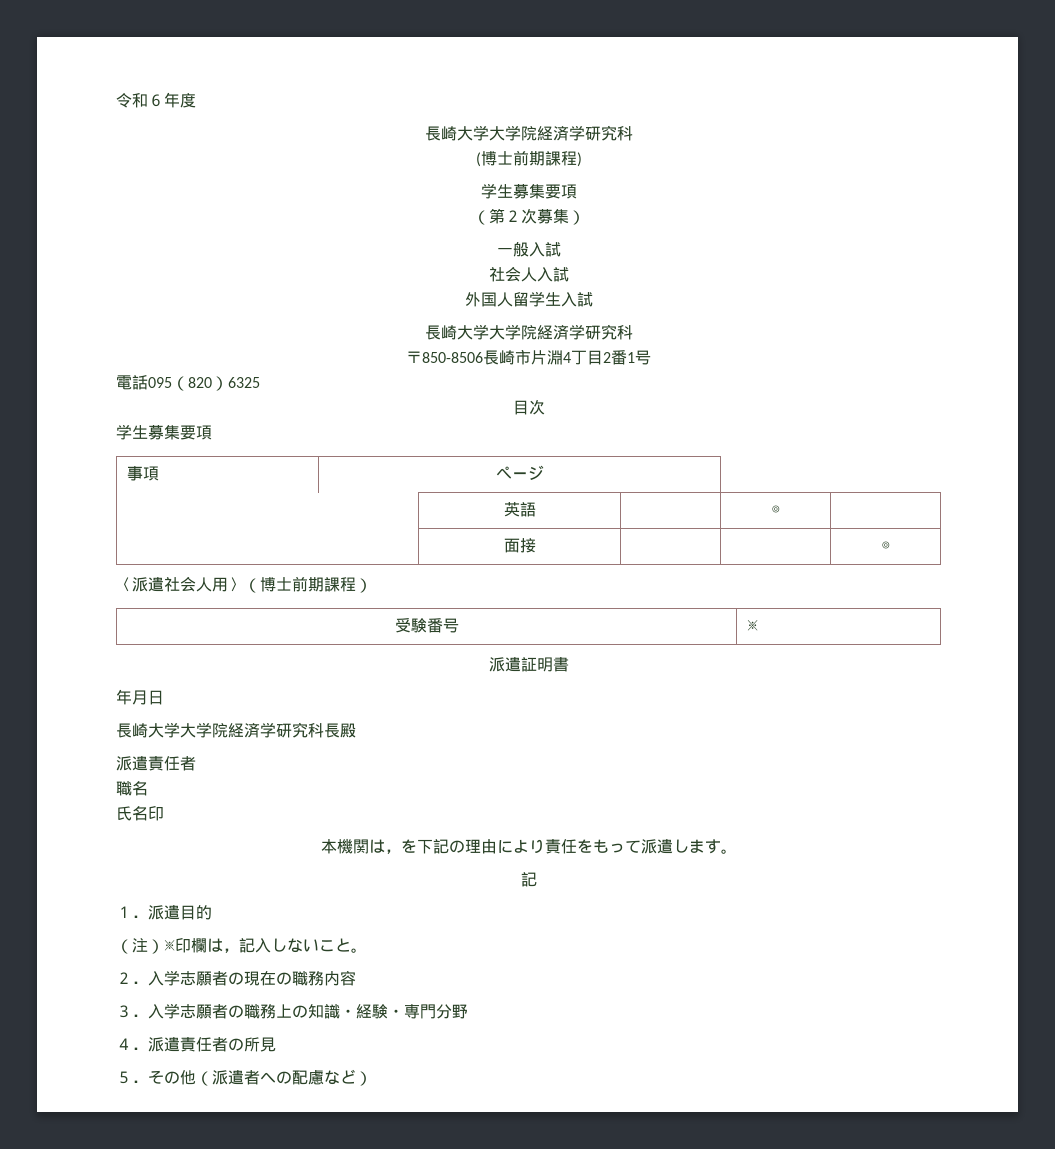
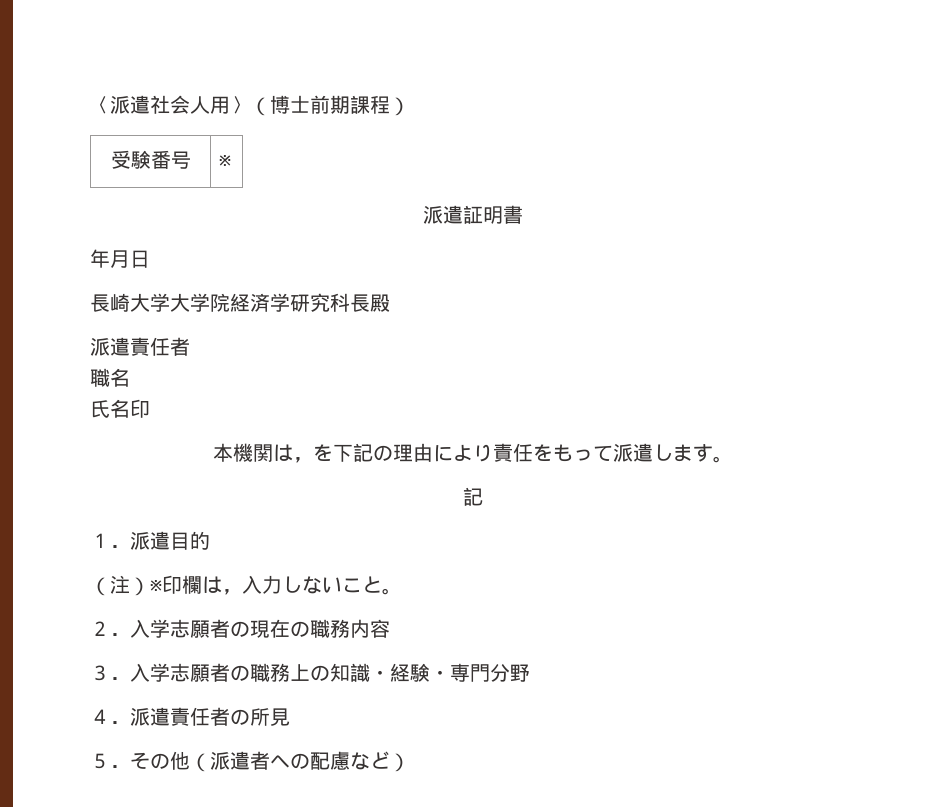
[116,92,196,108] [424,125,633,141] [475,150,582,167] [480,183,577,199] [472,208,585,225] [496,241,561,257] [488,266,569,282] [464,291,593,307] [424,324,633,340] [406,349,651,365] [116,375,260,391] [512,399,545,415] [116,424,212,440] [126,466,159,481] [495,465,544,480] [503,502,536,517] [770,505,781,515] [503,538,536,553] [880,541,891,551] 令和６年度 // 長崎大学大学院経済学研究科 // (博士前期課程) // 学生募集要項 // （第２次募集） // 一般入試 // 社会人入試 // 外国人留学生入試 // 長崎大学大学院経済学研究科 // 〒850-8506長崎市片淵4丁目2番1号 // 電話095（820）6325 // 目次 // 学生募集要項 // 事項 | ぺージ // | 英語 | | ◎ | // | 面接 | | | ◎ // -> (90, 105) none
[239,938,271,953] 記入 -> [242,575,282,594] 入力

